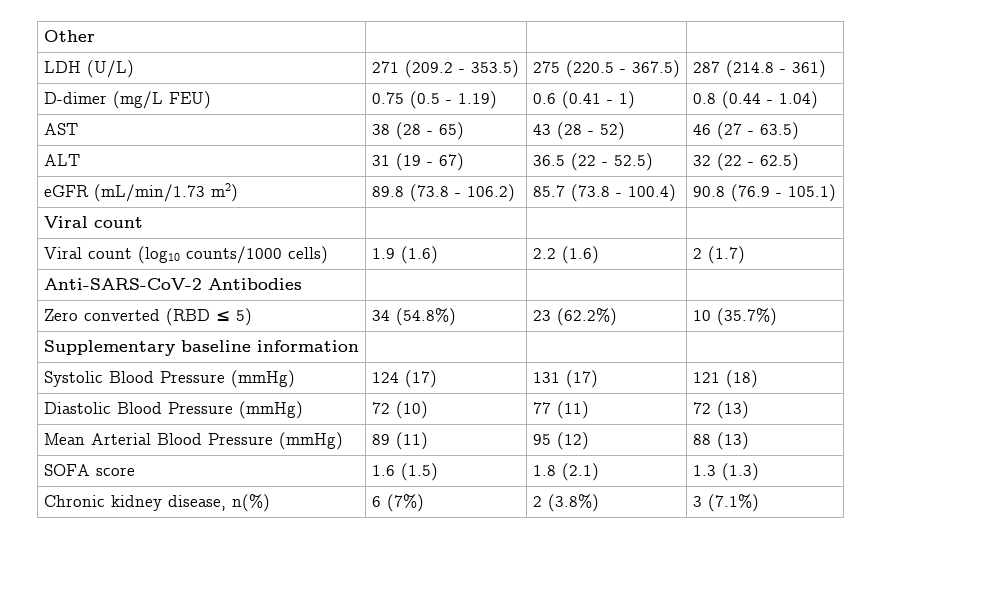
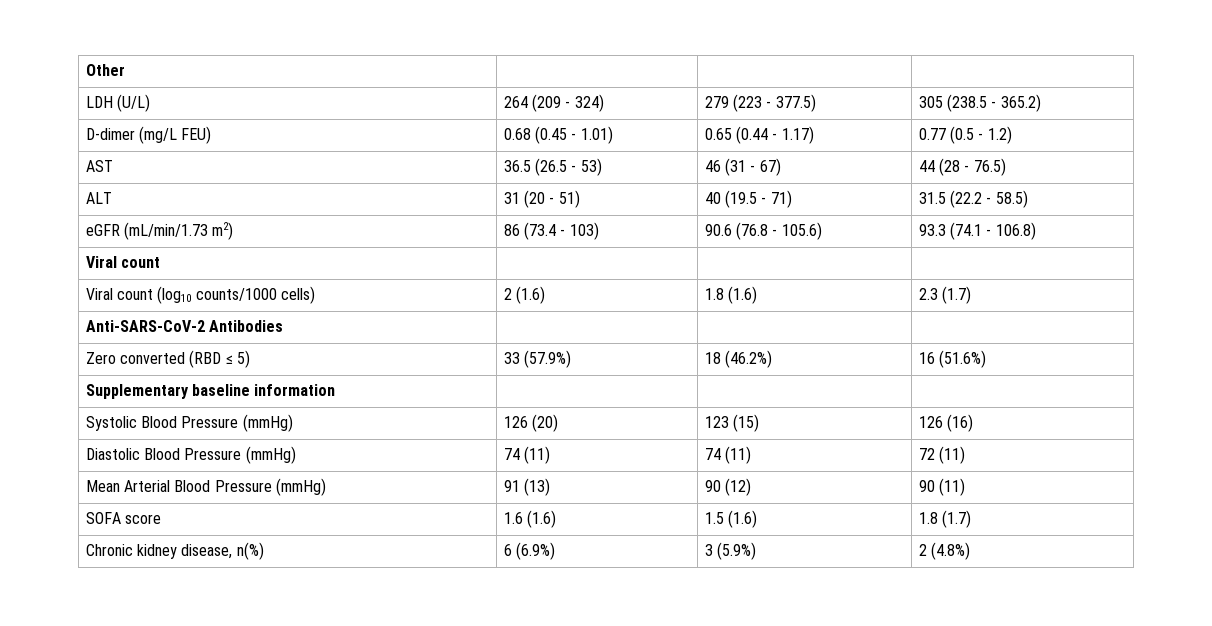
[371,60,519,78] [532,60,680,78] [692,60,826,78] [43,91,211,109] [371,91,497,109] [532,91,635,109] [692,91,818,109] [43,123,78,135] [371,122,464,140] [532,122,625,140] [692,122,799,140] [43,154,80,166] [371,153,464,171] [532,153,653,171] [692,153,799,171] [43,183,238,202] [371,184,515,202] [532,184,676,202] [692,184,836,202] 271 (209.2 - 353.5) | 275 (220.5 - 367.5) | 287 (214.8 - 361) // D-dimer (mg/L FEU) | 0.75 (0.5 - 1.19) | 0.6 (0.41 - 1) | 0.8 (0.44 - 1.04) // AST | 38 (28 - 65) | 43 (28 - 52) | 46 (27 - 63.5) // ALT | 31 (19 - 67) | 36.5 (22 - 52.5) | 32 (22 - 62.5) // eGFR (mL/min/1.73 m2) | 89.8 (73.8 - 106.2) | 85.7 (73.8 - 100.4) | 90.8 (76.9 - 105.1) -> [503,94,604,112] [704,94,816,112] [918,94,1041,112] [85,126,212,144] [503,126,613,144] [704,126,814,144] [918,126,1012,144] [85,160,113,172] [503,158,602,176] [704,158,781,176] [918,158,1006,176] [85,192,112,204] [503,190,580,208] [704,190,792,208] [918,190,1028,208] [85,222,234,240] [503,222,599,240] [704,222,822,240] [918,222,1036,240] 264 (209 - 324) | 279 (223 - 377.5) | 305 (238.5 - 365.2) // D-dimer (mg/L FEU) | 0.68 (0.45 - 1.01) | 0.65 (0.44 - 1.17) | 0.77 (0.5 - 1.2) // AST | 36.5 (26.5 - 53) | 46 (31 - 67) | 44 (28 - 76.5) // ALT | 31 (20 - 51) | 40 (19.5 - 71) | 31.5 (22.2 - 58.5) // eGFR (mL/min/1.73 m2) | 86 (73.4 - 103) | 90.6 (76.8 - 105.6) | 93.3 (74.1 - 106.8)
[371,246,438,264] [532,246,599,264] [692,248,702,259] 1.9 (1.6) | 2.2 (1.6) | 2 -> [503,286,546,304] [704,286,758,304] [918,288,938,300] 2 (1.6) | 1.8 (1.6) | 2.3
[371,308,456,326] [532,308,617,326] [692,308,777,326] 34 (54.8%) | 23 (62.2%) | 10 (35.7%) -> [503,350,572,368] [704,350,773,368] [918,350,987,368] 33 (57.9%) | 18 (46.2%) | 16 (51.6%)
[371,370,437,388] [532,370,598,388] [692,370,758,388] 124 (17) | 131 (17) | 121 (18) -> [503,414,559,432] [704,414,760,432] [918,414,974,432] 126 (20) | 123 (15) | 126 (16)
[371,401,428,419] [532,402,551,414] 72 (10) | 77 -> [503,446,551,464] [704,448,721,460] 74 (11) | 74
[716,401,749,419] (13) -> [939,446,966,464] (11)
[371,432,428,450] [532,434,551,445] 89 (11) | 95 -> [503,478,551,496] [704,480,721,492] 91 (13) | 90
[692,432,749,450] 88 (13) -> [918,478,966,496] 90 (11)
[400,463,438,481] [532,463,599,481] [692,463,759,481] (1.5) | 1.8 (2.1) | 1.3 (1.3) -> [527,510,557,528] [704,510,758,528] [918,510,972,528] (1.6) | 1.5 (1.6) | 1.8 (1.7)
[386,494,424,512] [532,494,599,512] [692,494,759,512] (7%) | 2 (3.8%) | 3 (7.1%) -> [516,542,556,560] [704,542,757,560] [918,542,971,560] (6.9%) | 3 (5.9%) | 2 (4.8%)

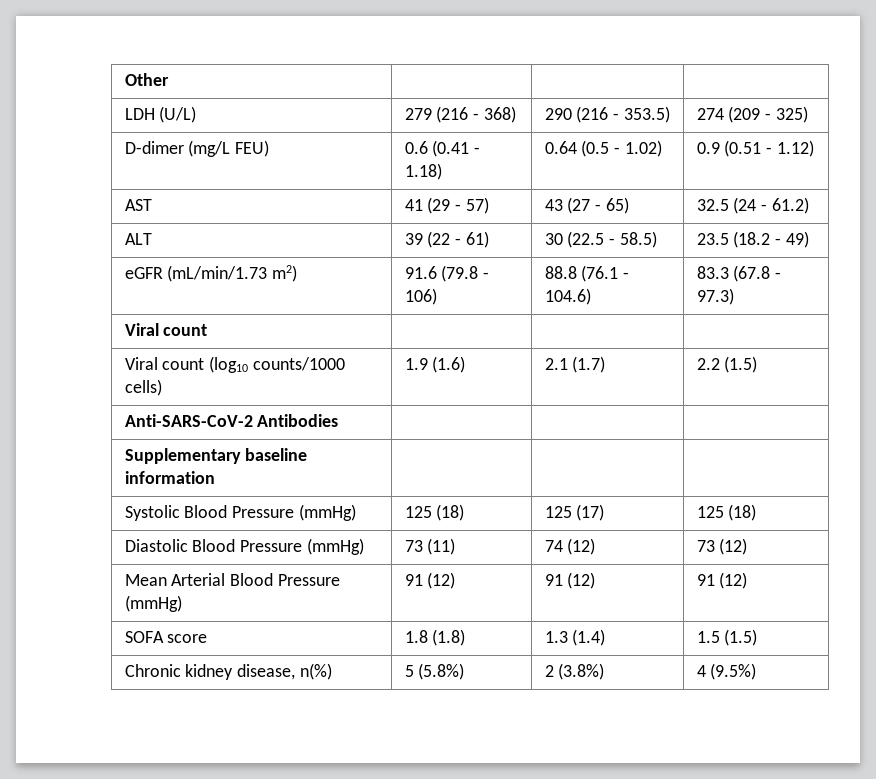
[503,94,604,112] [704,94,816,112] [918,94,1041,112] [85,126,212,144] [503,126,613,144] [704,126,814,144] [918,126,1012,144] [85,160,113,172] [503,158,602,176] [704,158,781,176] [918,158,1006,176] [85,192,112,204] [503,190,580,208] [704,190,792,208] [918,190,1028,208] [85,222,234,240] [503,222,599,240] [704,222,822,240] [918,222,1036,240] 264 (209 - 324) | 279 (223 - 377.5) | 305 (238.5 - 365.2) // D-dimer (mg/L FEU) | 0.68 (0.45 - 1.01) | 0.65 (0.44 - 1.17) | 0.77 (0.5 - 1.2) // AST | 36.5 (26.5 - 53) | 46 (31 - 67) | 44 (28 - 76.5) // ALT | 31 (20 - 51) | 40 (19.5 - 71) | 31.5 (22.2 - 58.5) // eGFR (mL/min/1.73 m2) | 86 (73.4 - 103) | 90.6 (76.8 - 105.6) | 93.3 (74.1 - 106.8) -> [404,106,516,123] [544,106,670,123] [696,106,808,123] [124,140,270,157] [404,140,481,157] [404,163,442,180] [544,140,662,157] [696,140,814,157] [124,199,152,211] [404,197,489,214] [544,197,629,214] [696,197,809,214] [124,233,152,245] [404,231,489,248] [544,231,657,248] [696,231,809,248] [124,265,298,282] [404,265,490,282] [404,288,437,305] [544,265,630,282] [544,288,591,305] [696,265,782,282] [696,288,734,305] 279 (216 - 368) | 290 (216 - 353.5) | 274 (209 - 325) // D-dimer (mg/L FEU) | 0.6 (0.41 - 1.18) | 0.64 (0.5 - 1.02) | 0.9 (0.51 - 1.12) // AST | 41 (29 - 57) | 43 (27 - 65) | 32.5 (24 - 61.2) // ALT | 39 (22 - 61) | 30 (22.5 - 58.5) | 23.5 (18.2 - 49) // eGFR (mL/min/1.73 m2) | 91.6 (79.8 - 106) | 88.8 (76.1 - 104.6) | 83.3 (67.8 - 97.3)
[503,286,546,304] [704,286,758,304] [918,286,972,304] [85,320,284,332] [85,350,251,368] [503,350,572,368] [704,350,773,368] [918,350,987,368] 2 (1.6) | 1.8 (1.6) | 2.3 (1.7) // Anti-SARS-CoV-2 Antibodies | | | // Zero converted (RBD ≤ 5) | 33 (57.9%) | 18 (46.2%) | 16 (51.6%) -> [404,356,466,373] [544,356,606,373] [696,356,758,373] [124,414,339,427] 1.9 (1.6) | 2.1 (1.7) | 2.2 (1.5) // Anti-SARS-CoV-2 Antibodies | | |
[503,414,559,432] [704,414,760,432] [918,414,974,432] 126 (20) | 123 (15) | 126 (16) -> [404,504,465,521] [544,504,605,521] [696,504,757,521] 125 (18) | 125 (17) | 125 (18)
[503,448,520,460] 74 -> [404,540,423,552] 73
[725,446,752,464] [918,446,966,464] (11) | 72 (11) -> [567,538,596,555] [696,538,748,555] (12) | 73 (12)
[524,478,551,496] [704,478,752,496] [918,478,966,496] [85,512,162,524] [503,510,557,528] [704,510,758,528] [918,510,972,528] [85,542,264,560] [503,542,556,560] [704,542,757,560] [918,542,971,560] (13) | 90 (12) | 90 (11) // SOFA score | 1.6 (1.6) | 1.5 (1.6) | 1.8 (1.7) // Chronic kidney disease, n(%) | 6 (6.9%) | 3 (5.9%) | 2 (4.8%) -> [427,572,456,589] [544,572,596,589] [696,572,748,589] [124,631,208,643] [404,629,466,646] [544,629,606,646] [696,629,758,646] [124,663,332,680] [404,663,465,680] [544,663,605,680] [696,663,757,680] (12) | 91 (12) | 91 (12) // SOFA score | 1.8 (1.8) | 1.3 (1.4) | 1.5 (1.5) // Chronic kidney disease, n(%) | 5 (5.8%) | 2 (3.8%) | 4 (9.5%)

